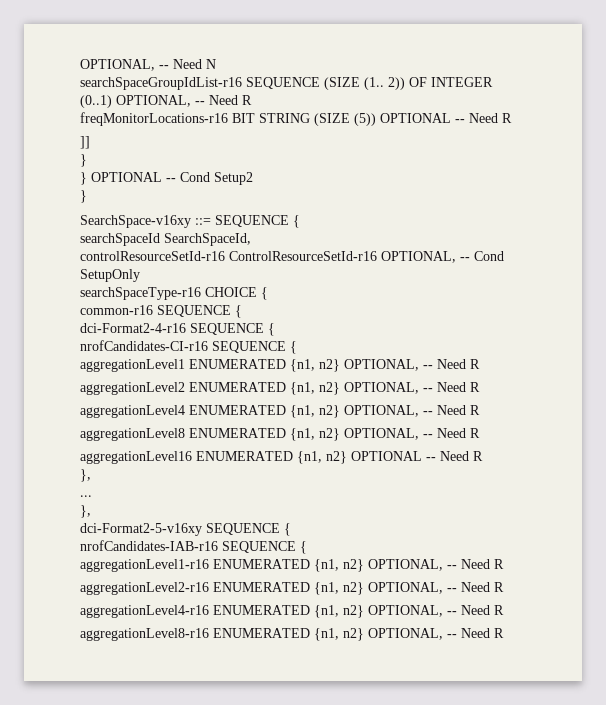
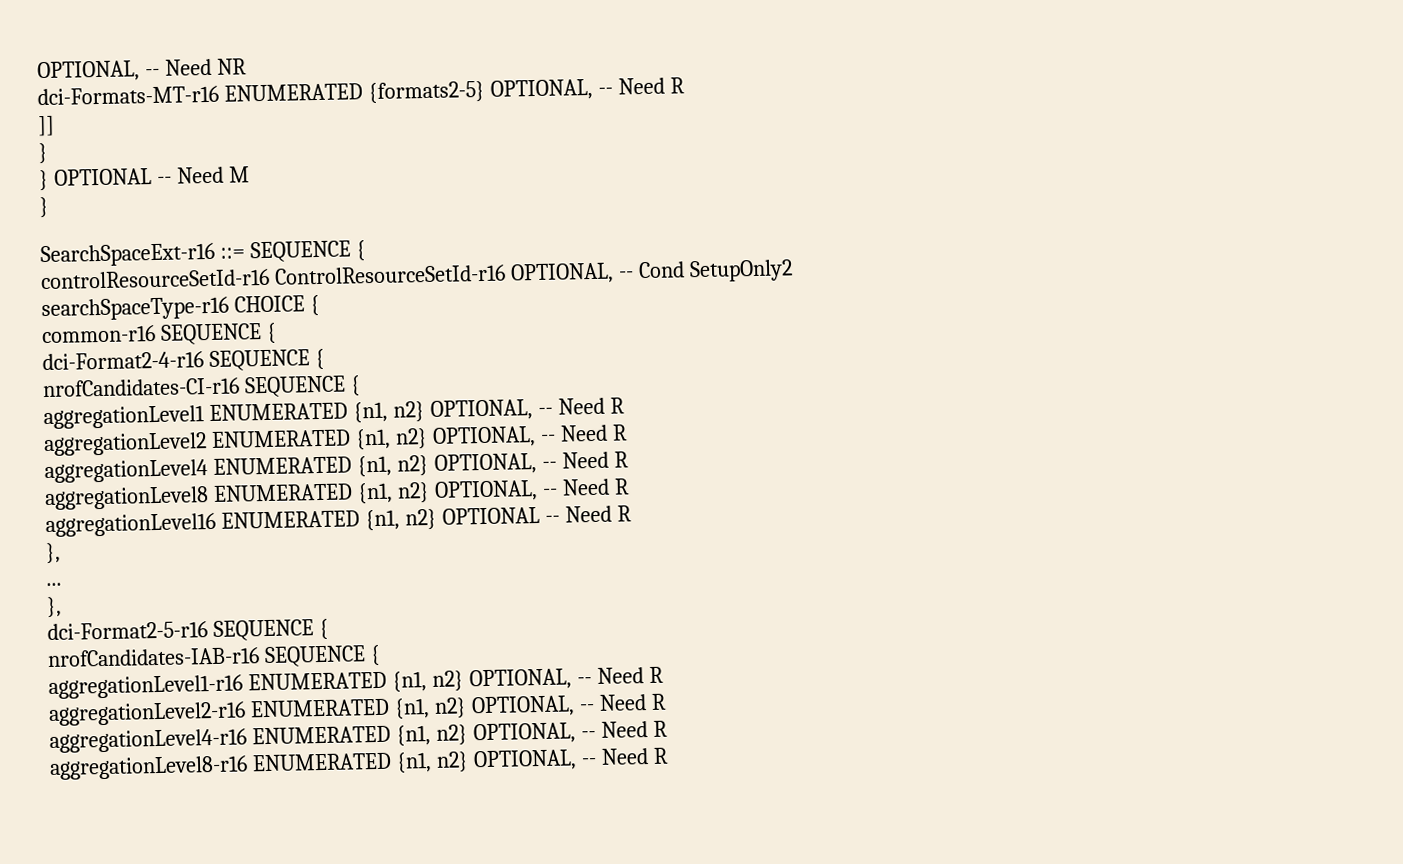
[80,59,216,71] [80,77,493,90] [80,95,252,108] [80,112,451,126] OPTIONAL, -- Need N // searchSpaceGroupIdList-r16 SEQUENCE (SIZE (1.. 2)) OF INTEGER (0..1) OPTIONAL, -- Need R // freqMonitorLocations-r16 BIT STRING (SIZE (5)) OPTIONAL -> [37,58,247,83] [37,78,593,106] OPTIONAL, -- Need NR // dci-Formats-MT-r16 ENUMERATED {formats2-5} OPTIONAL,
[180,172,253,185] [80,190,87,203] [80,215,191,228] Cond Setup2 // } // SearchSpace-v16xy -> [176,166,250,184] [39,196,49,219] [40,242,215,268] Need M // } // SearchSpaceExt-r16
[80,233,251,246] // searchSpaceId SearchSpaceId, -> (366, 251) none
[80,269,140,282] SetupOnly -> [688,259,793,283] SetupOnly2
[80,523,202,536] dci-Format2-5-v16xy -> [47,621,208,641] dci-Format2-5-r16

